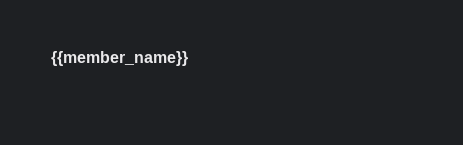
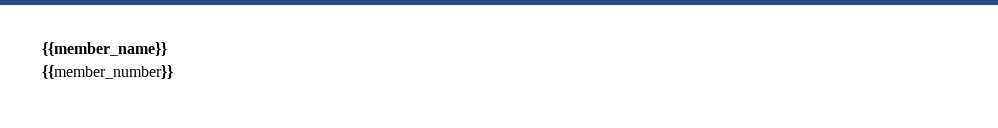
(188, 58) none -> [42,65,173,79] // {{member_number}}

